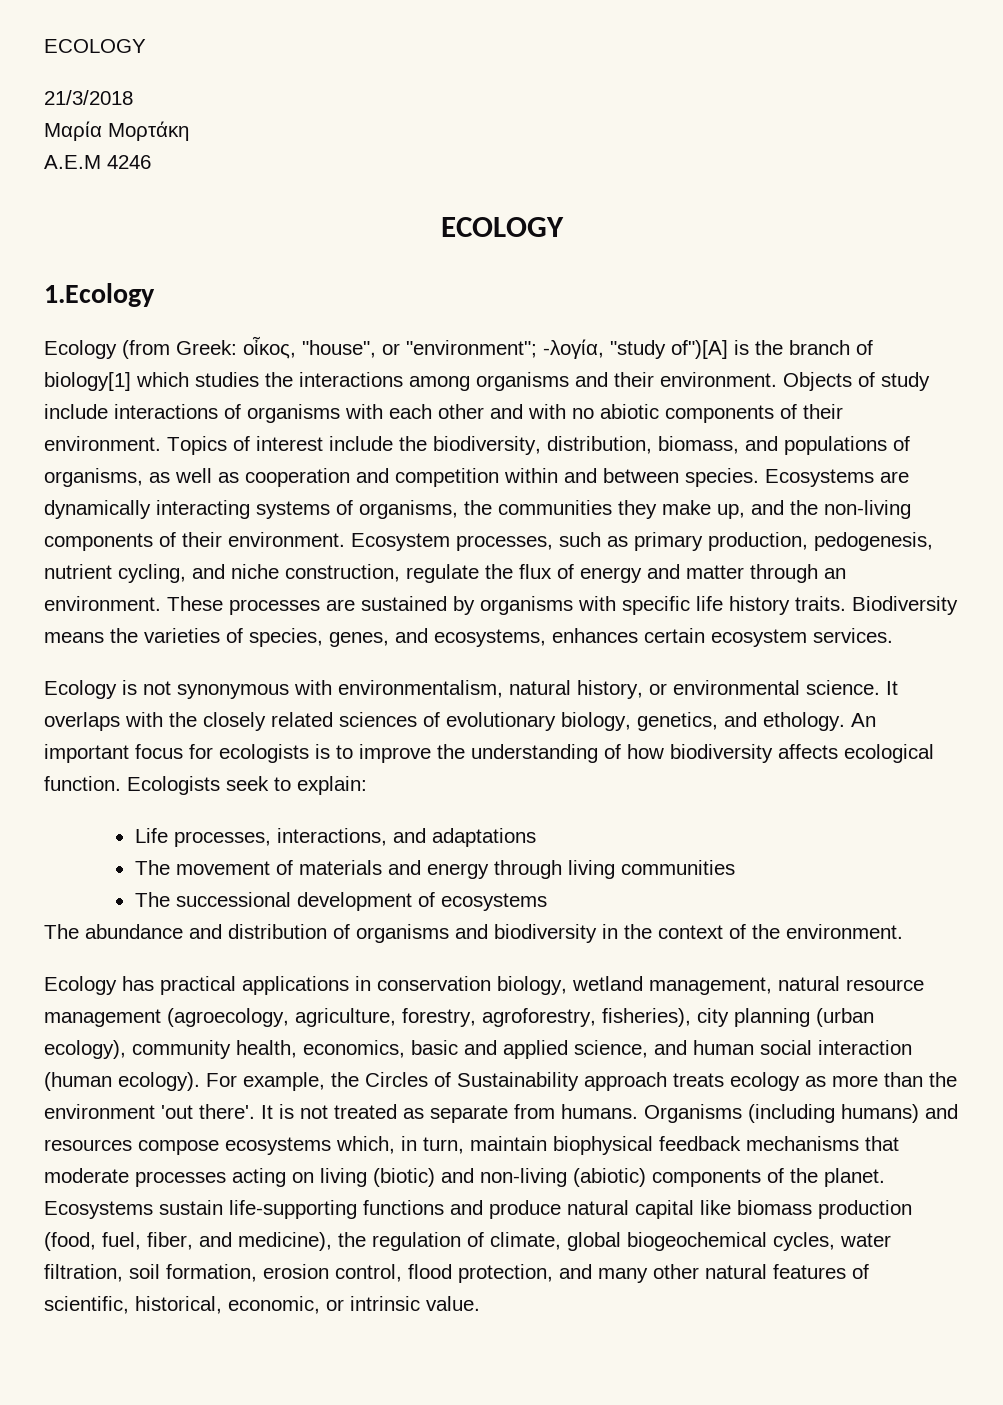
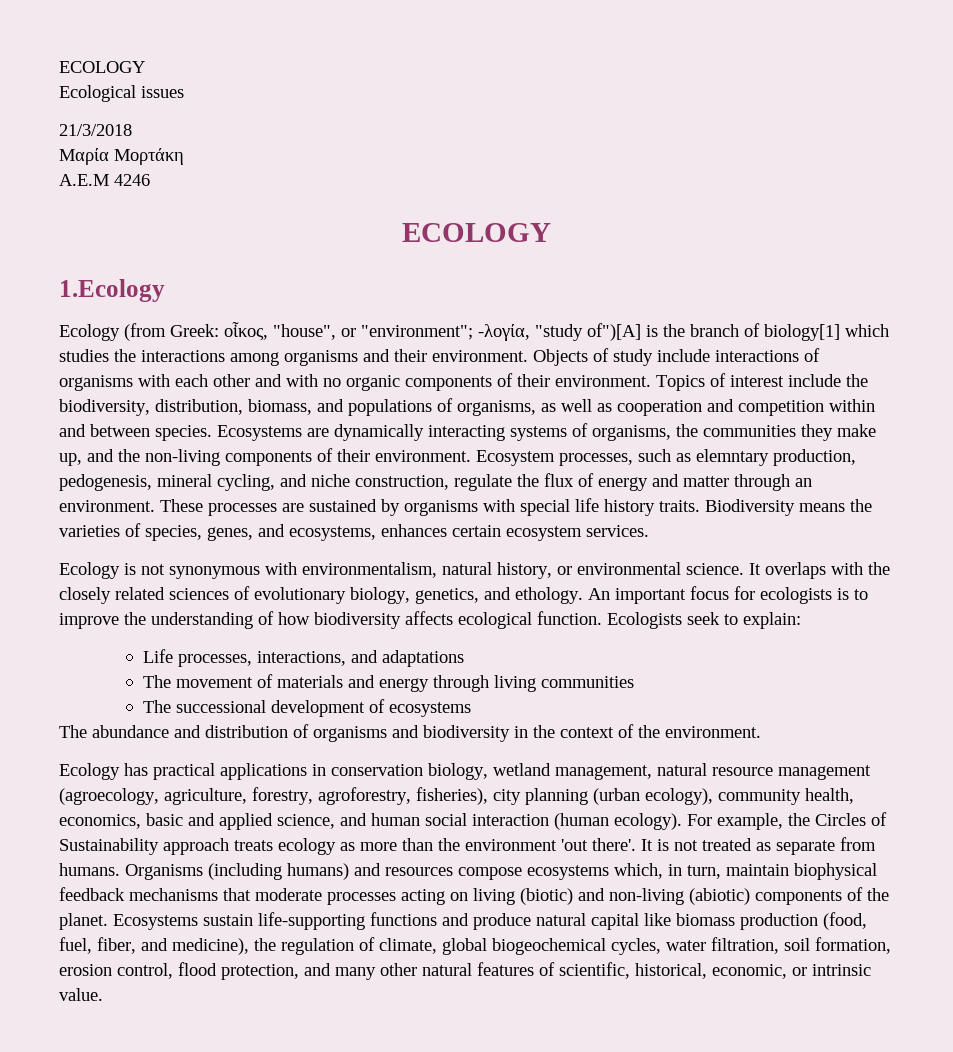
[44,39,146,53] ECOLOGY -> [59,61,145,73] [59,85,184,102] ECOLOGY // Ecological issues
[600,404,659,419] abiotic -> [346,375,400,391] organic
[634,532,703,551] primary -> [696,449,769,466] elemntary
[44,564,112,579] nutrient -> [157,474,212,487] mineral
[622,596,690,615] specific -> [520,499,570,516] special

